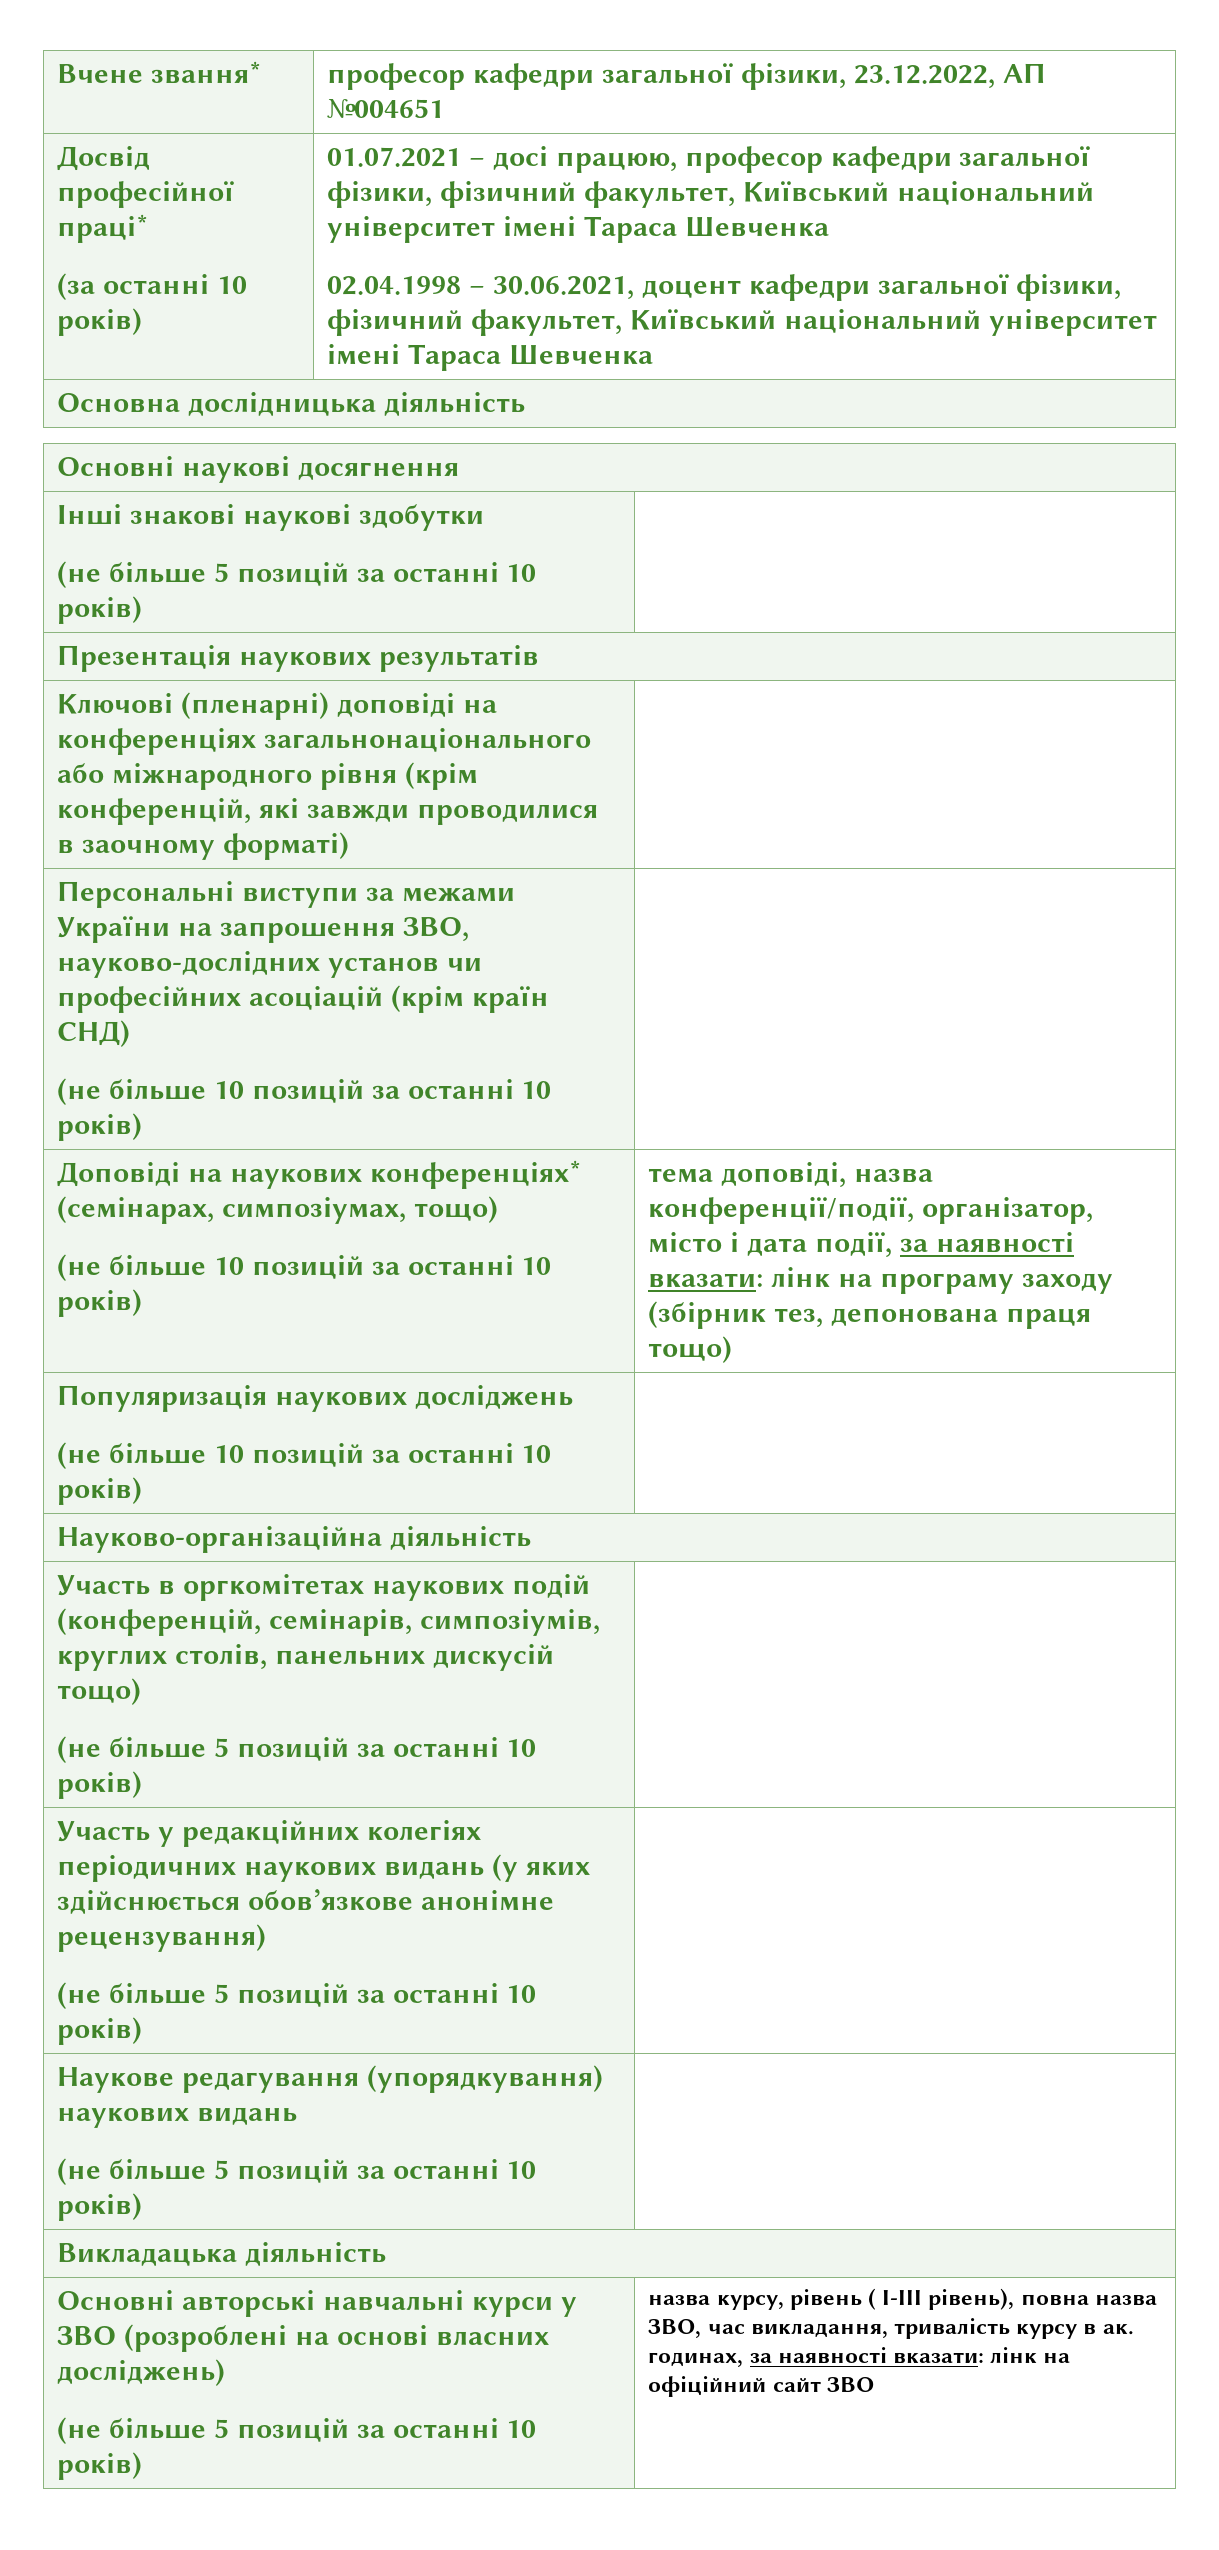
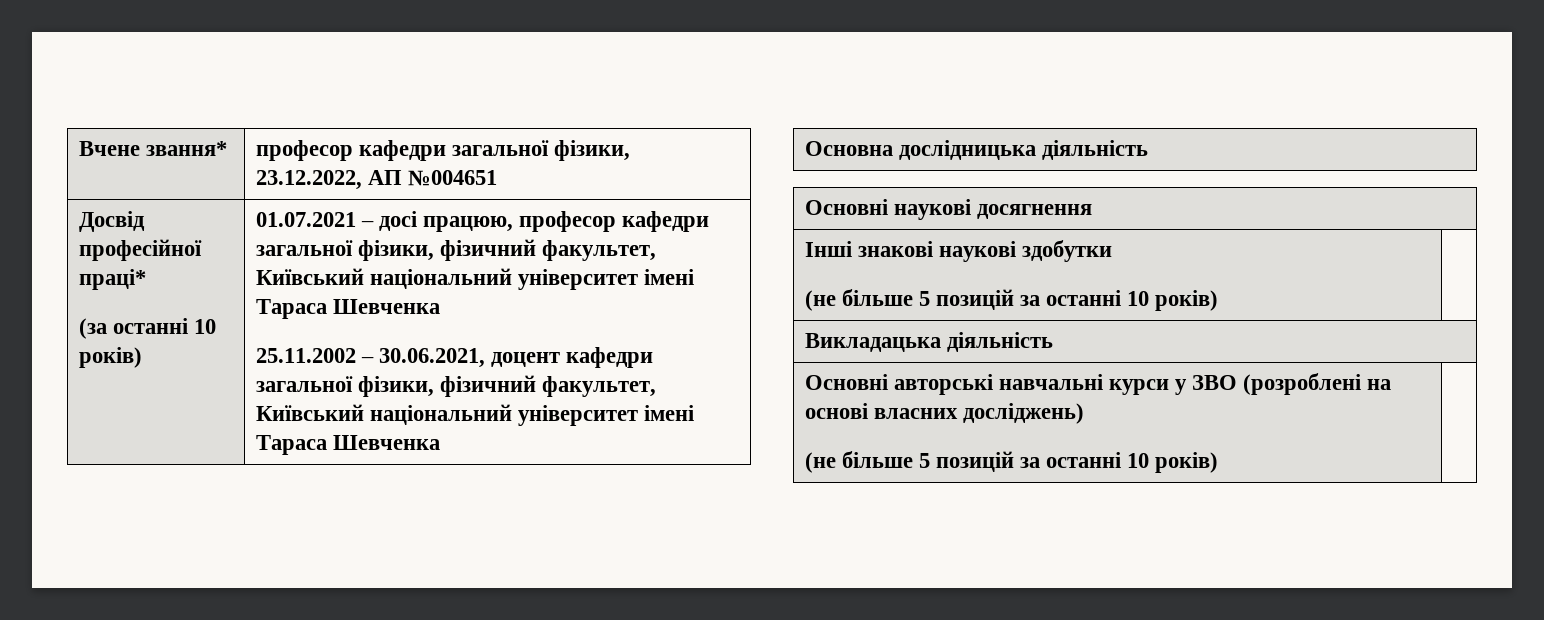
[327,276,462,295] 02.04.1998 -> [255,348,356,363] 25.11.2002
[57,645,540,672] [57,692,497,720] [57,728,592,755] [57,762,478,790] [57,798,598,825] [57,832,350,860] [57,881,515,908] [57,916,469,943] [57,951,483,978] [57,985,549,1013] [57,1020,131,1047] [57,1078,552,1105] [57,1113,143,1141] [57,1160,582,1189] [57,1196,499,1224] [57,1254,552,1281] [57,1289,143,1317] [648,1162,934,1187] [648,1197,1094,1224] [648,1232,1074,1257] [648,1267,1113,1294] [648,1301,1091,1329] [648,1336,733,1363] [57,1385,574,1412] [57,1442,552,1469] [57,1477,143,1505] [57,1526,532,1553] [57,1574,590,1601] [57,1608,601,1636] [57,1644,554,1671] [57,1678,142,1705] [57,1736,537,1763] [57,1771,143,1799] [57,1820,481,1847] [57,1854,590,1882] [57,1889,555,1914] [57,1924,267,1952] [57,1982,537,2009] [57,2017,143,2045] [57,2065,604,2093] [57,2107,298,2128] [57,2158,537,2185] [57,2193,143,2221] // Презентація наукових результатів // Ключові (пленарні) доповіді на конференціях загальнонаціонального або міжнародного рівня (крім конференцій, які завжди проводилися в заочному форматі) | // Персональні виступи за межами України на запрошення ЗВО, науково-дослідних установ чи професійних асоціацій (крім країн СНД) // (не більше 10 позицій за останні 10 років) | // Доповіді на наукових конференціях* (семінарах, симпозіумах, тощо) // (не більше 10 позицій за останні 10 років) | тема доповіді, назва конференції/події, організатор, місто і дата події, за наявності вказати: лінк на програму заходу (збірник тез, депонована праця тощо) // Популяризація наукових досліджень // (не більше 10 позицій за останні 10 років) | // Науково-організаційна діяльність // Участь в оргкомітетах наукових подій (конференцій, семінарів, симпозіумів, круглих столів, панельних дискусій тощо) // (не більше 5 позицій за останні 10 років) | // Участь у редакційних колегіях періодичних наукових видань (у яких здійснюється обов’язкове анонімне рецензування) // (не більше 5 позицій за останні 10 років) | // Наукове редагування (упорядкування) наукових видань // (не більше 5 позицій за останні 10 років) | -> (1219, 300) none
[648,2288,1157,2310] [648,2318,1134,2339] [648,2347,1071,2367] [648,2376,874,2397] назва курсу, рівень ( I-III рівень), повна назва ЗВО, час викладання, тривалість курсу в ак. годинах, за наявності вказати: лінк на офіційний сайт ЗВО -> (1219, 462) none

